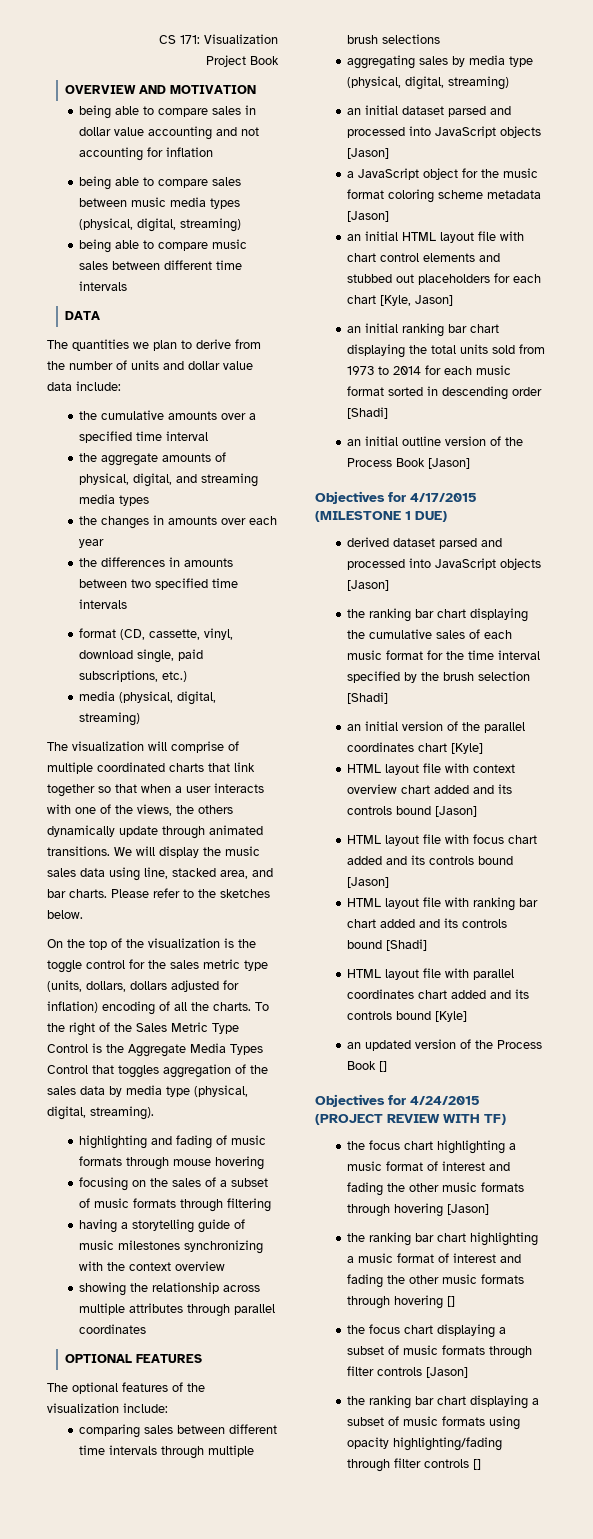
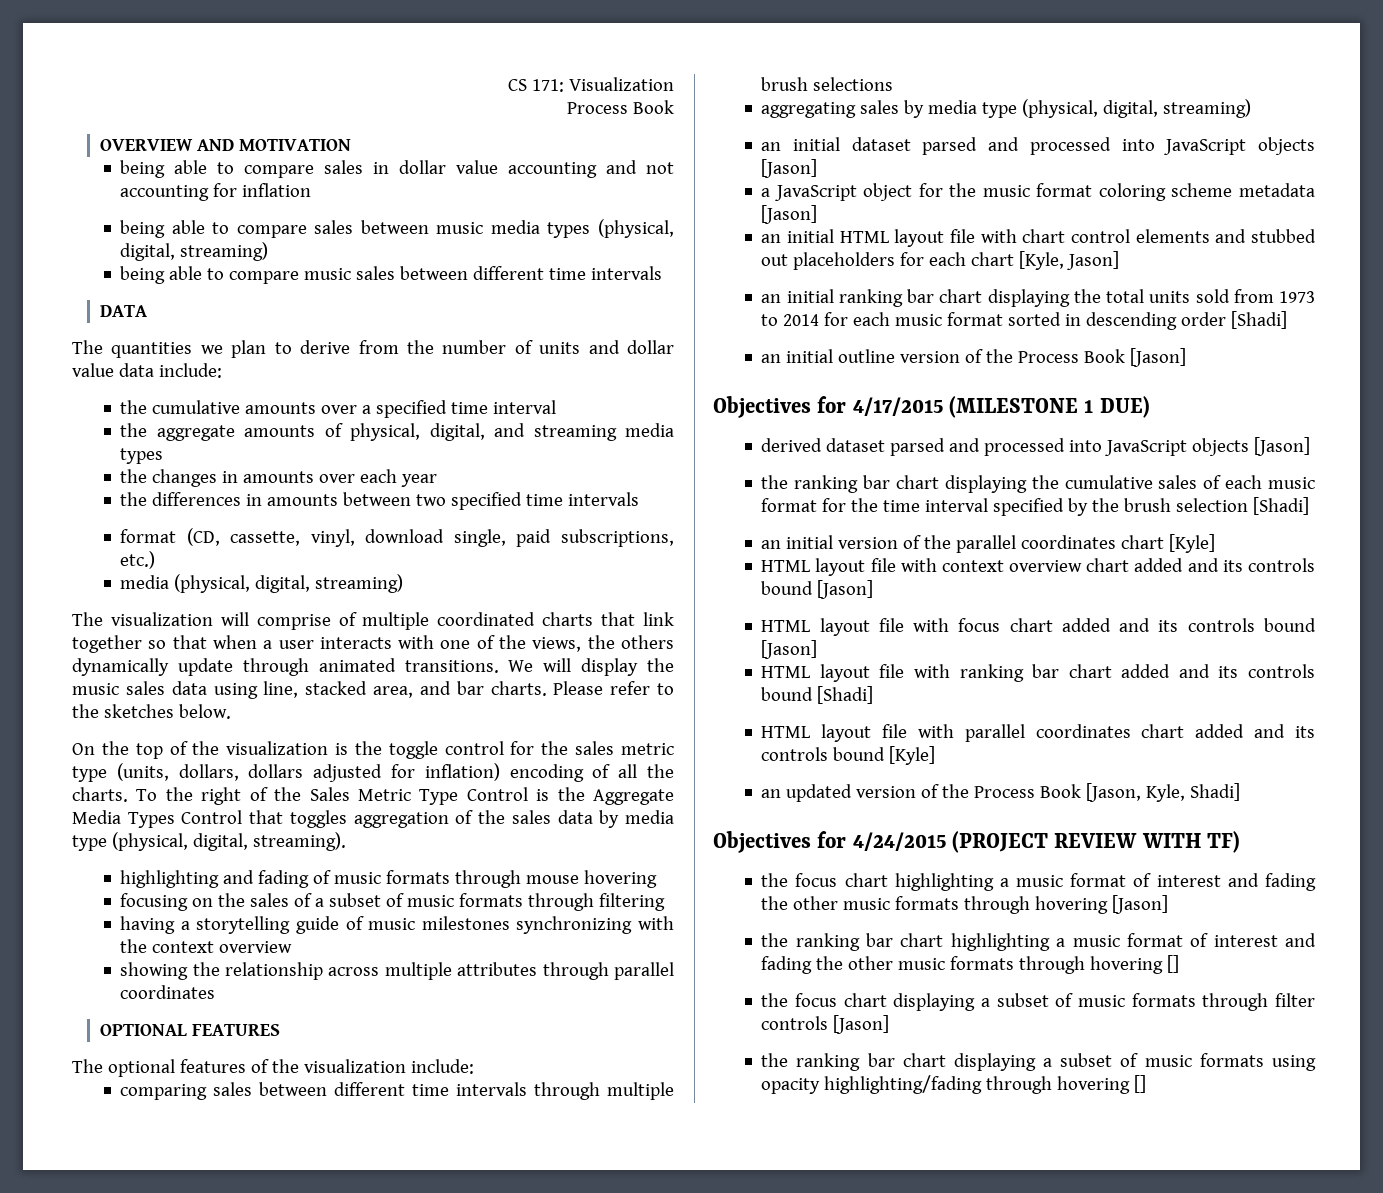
[206,55,246,67] Project -> [567,102,629,114] Process
[379,1061,388,1072] [] -> [1086,783,1241,802] [Jason, Kyle, Shadi]
[394,1458,470,1468] filter controls -> [1057,1076,1131,1094] hovering

